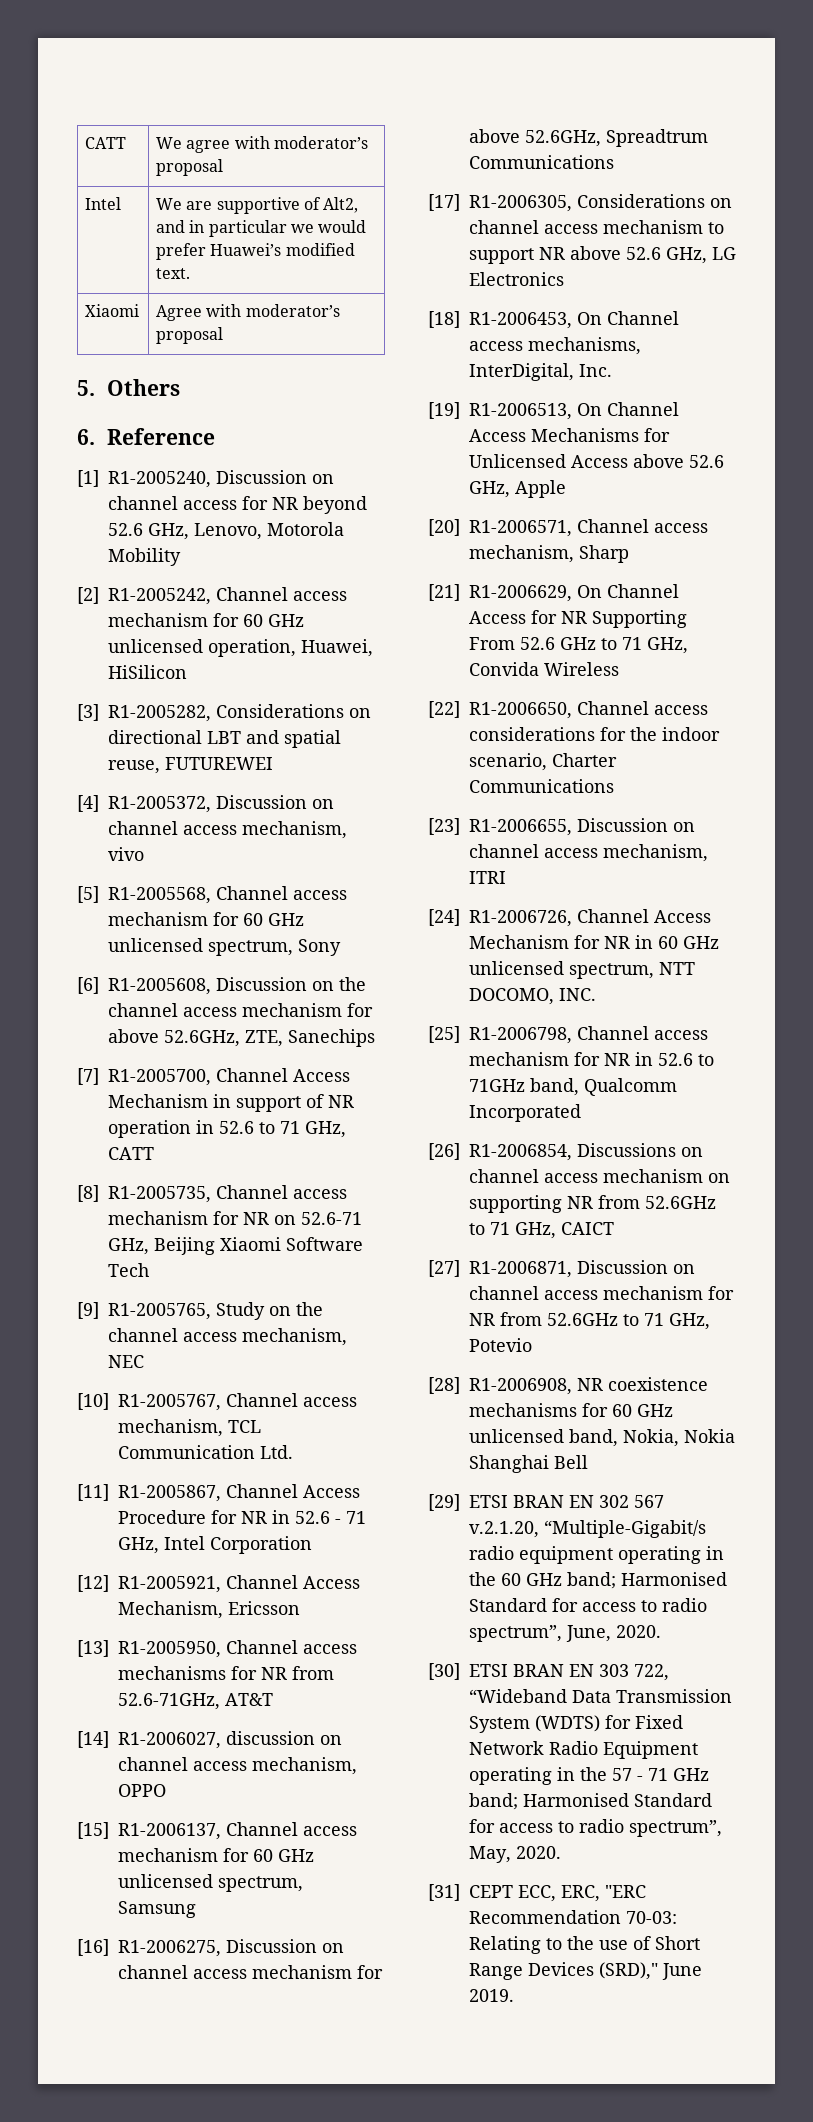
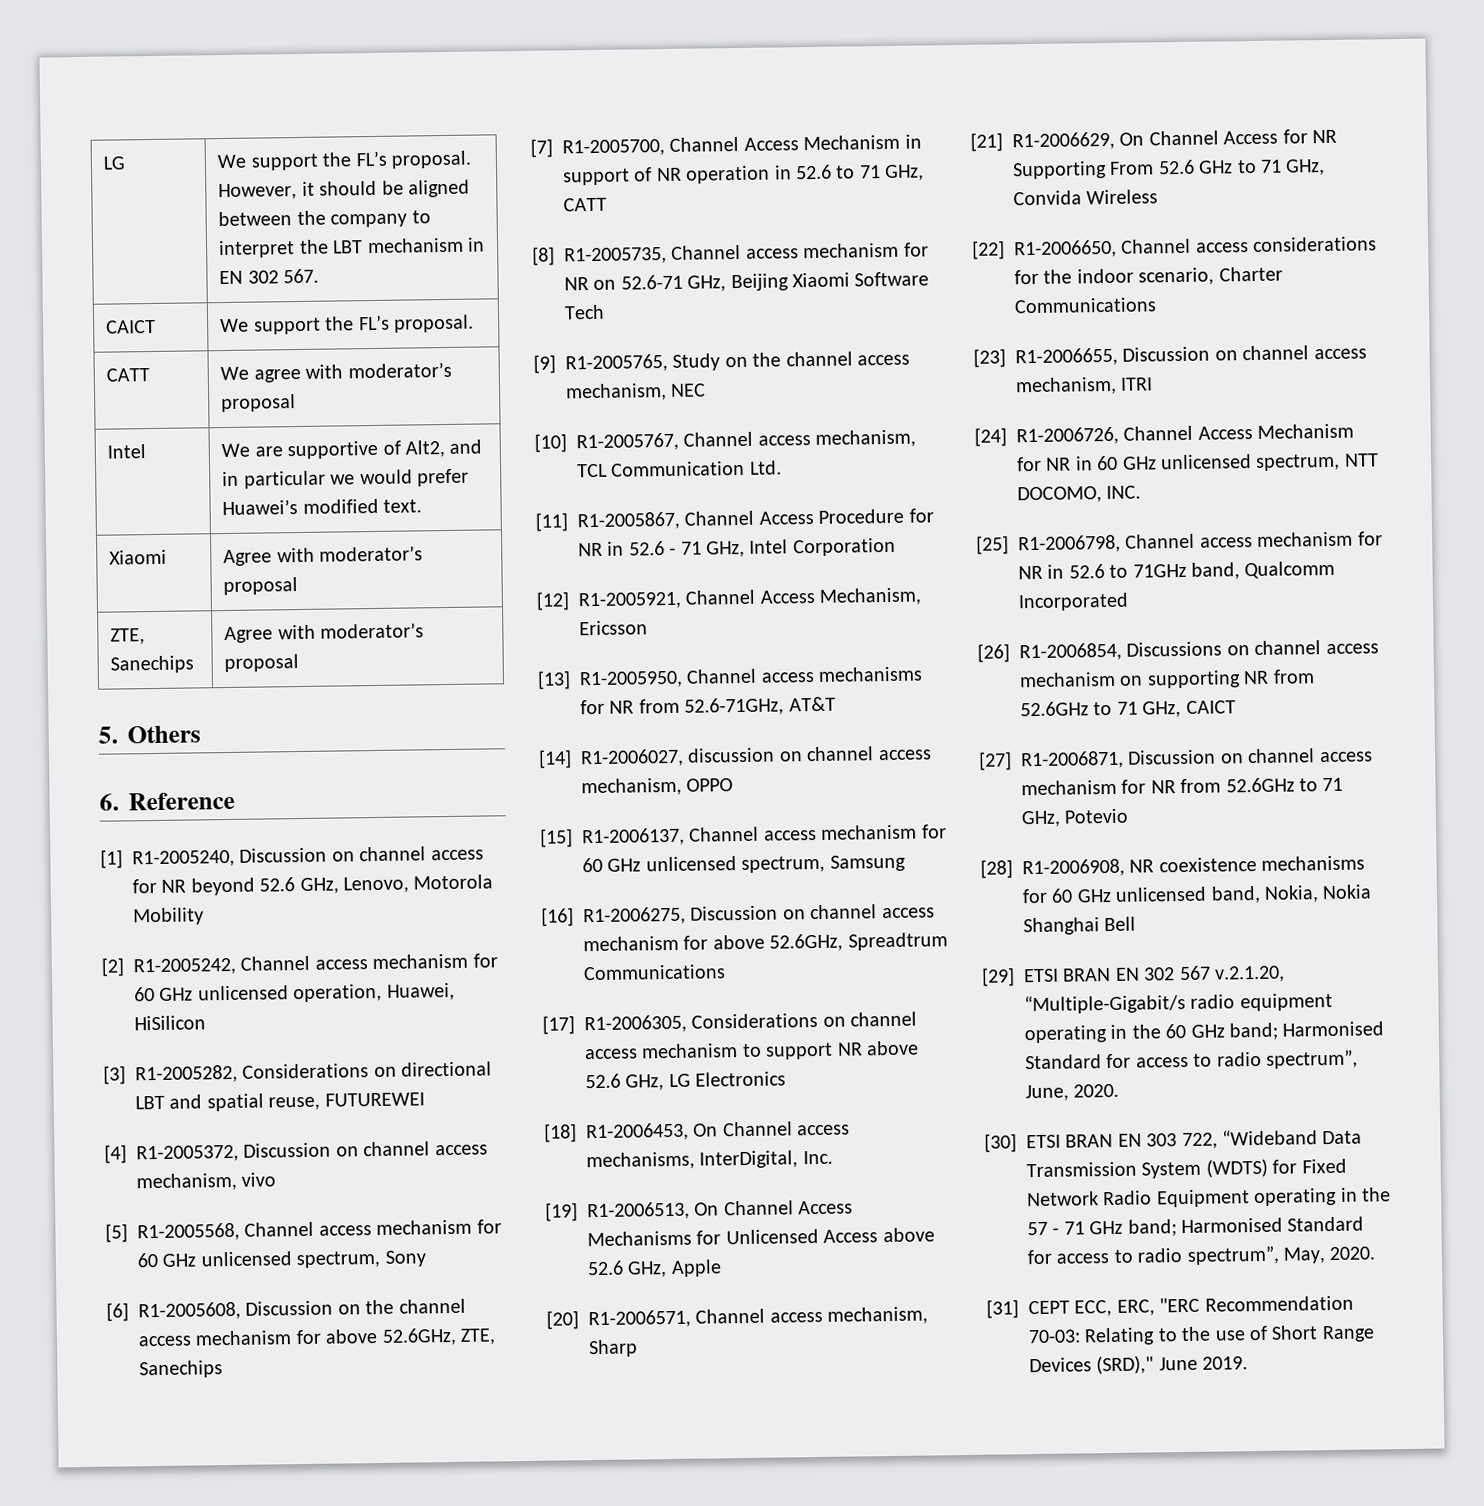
(85, 143) none -> [103,156,126,170] [217,150,472,171] [218,179,470,201] [218,210,431,228] [218,237,485,259] [219,268,320,285] [106,319,157,334] [220,314,474,335] LG | We support the FL’s proposal. However, it should be aligned between the company to interpret the LBT mechanism in EN 302 567. // CAICT | We support the FL’s proposal. //
(224, 335) none -> [110,628,146,645] [110,655,195,674] [224,622,425,644] [224,654,300,673] // ZTE, Sanechips | Agree with moderator’s proposal

